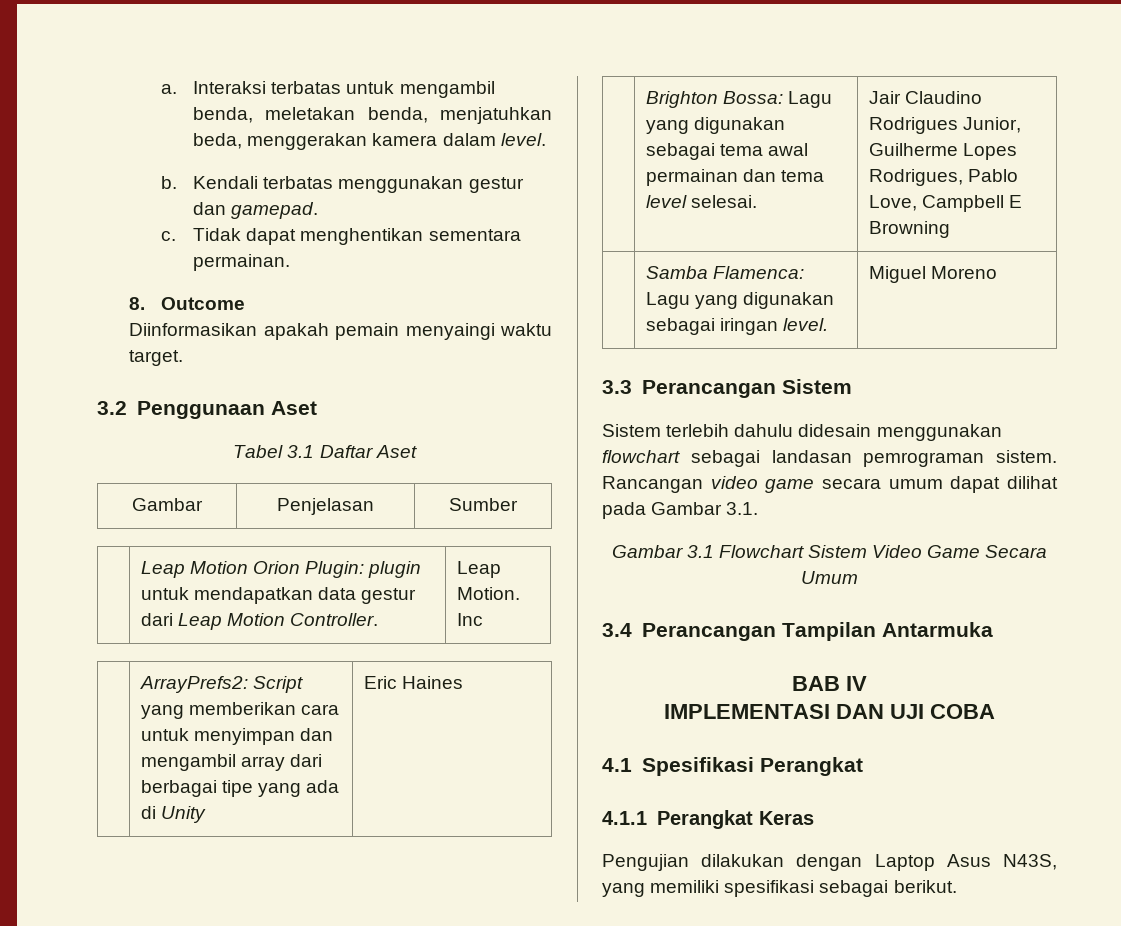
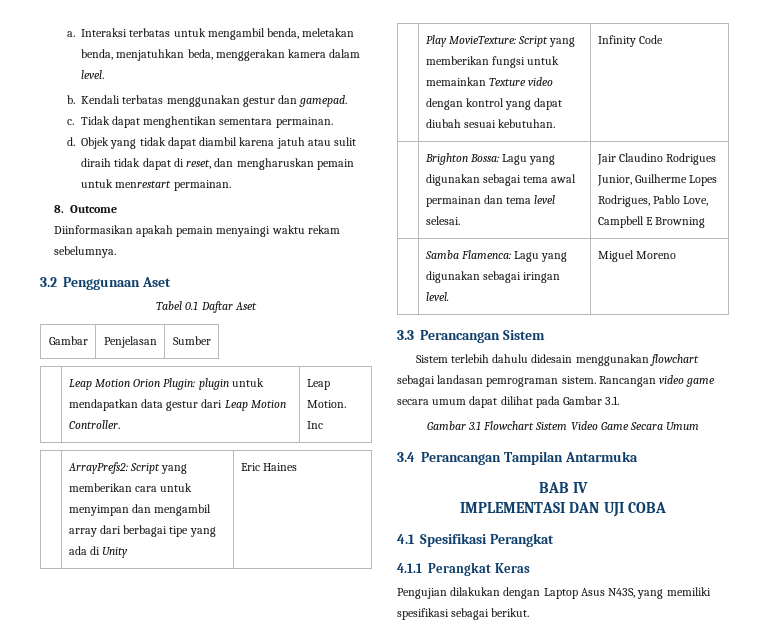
(291, 262) none -> [67,137,357,149] [81,158,354,170] [81,179,231,191] // d. Objek yang tidak dapat diambil karena jatuh atau sulit diraih tidak dapat di reset, dan mengharuskan pemain untuk menrestart permainan.
[129,350,184,366] target. -> [307,225,340,234] [53,246,116,258] rekam sebelumnya.
[287,445,315,458] 3.1 -> [185,301,199,310] 0.1
(463, 682) none -> [425,35,576,47] [425,56,560,68] [425,77,554,86] [425,98,563,110] [425,119,556,128] [597,35,663,47] // | Play MovieTexture: Script yang memberikan fungsi untuk memainkan Texture video dengan kontrol yang dapat diubah sesuai kebutuhan. | Infinity Code

